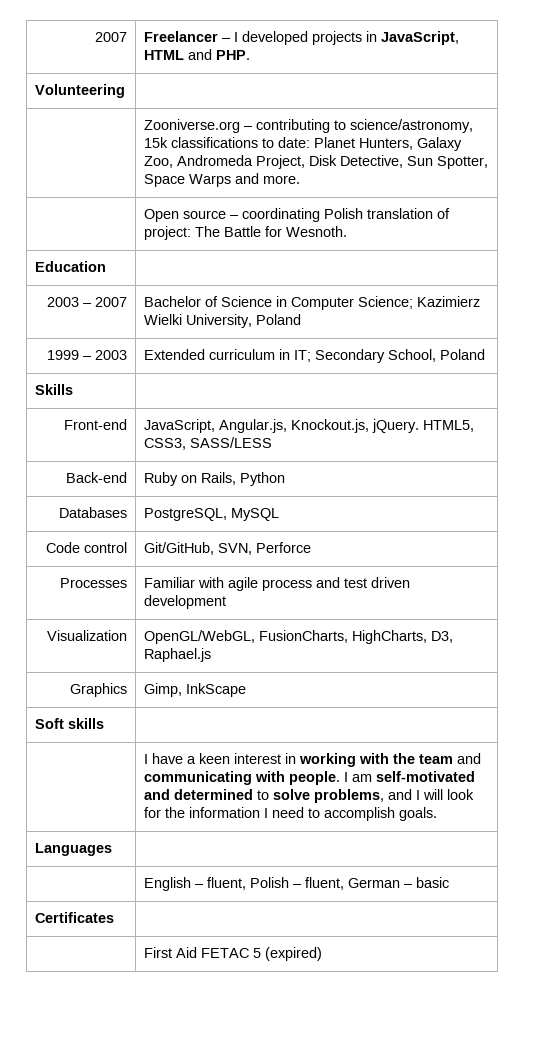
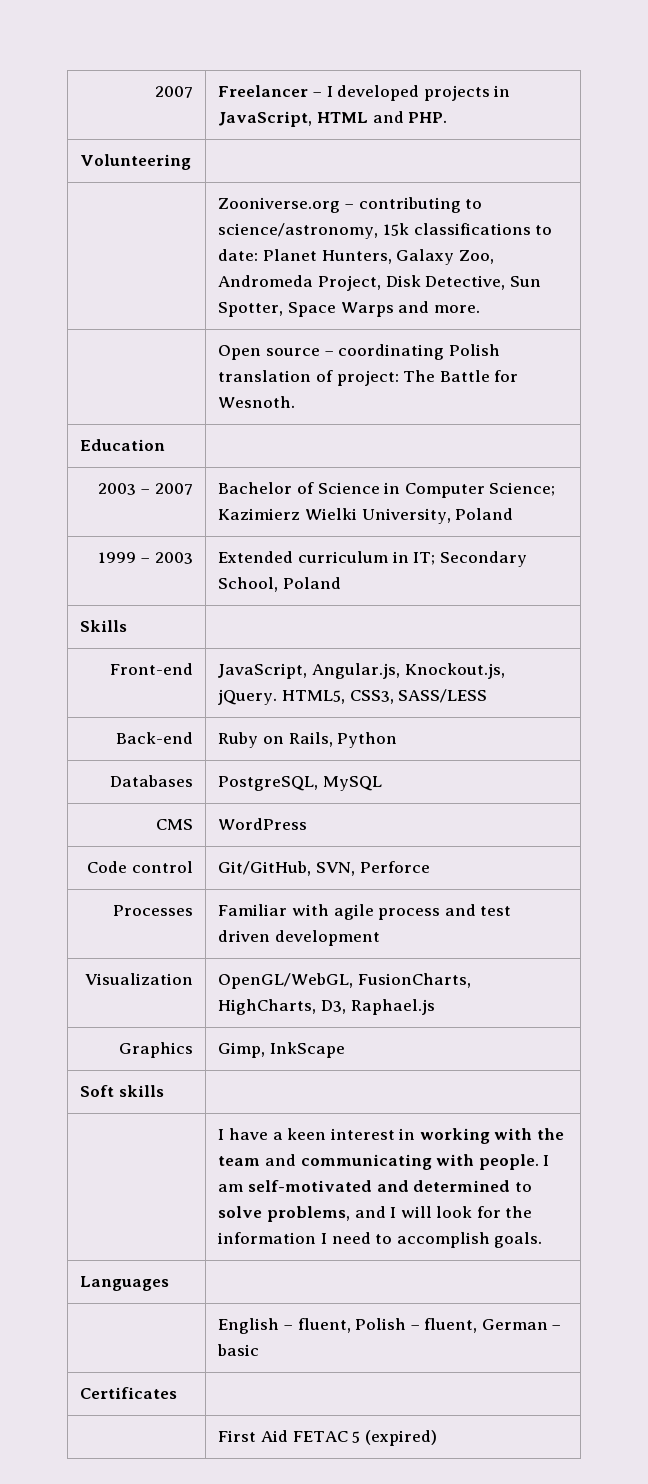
(280, 514) none -> [155,819,193,830] [218,818,308,830] // CMS | WordPress

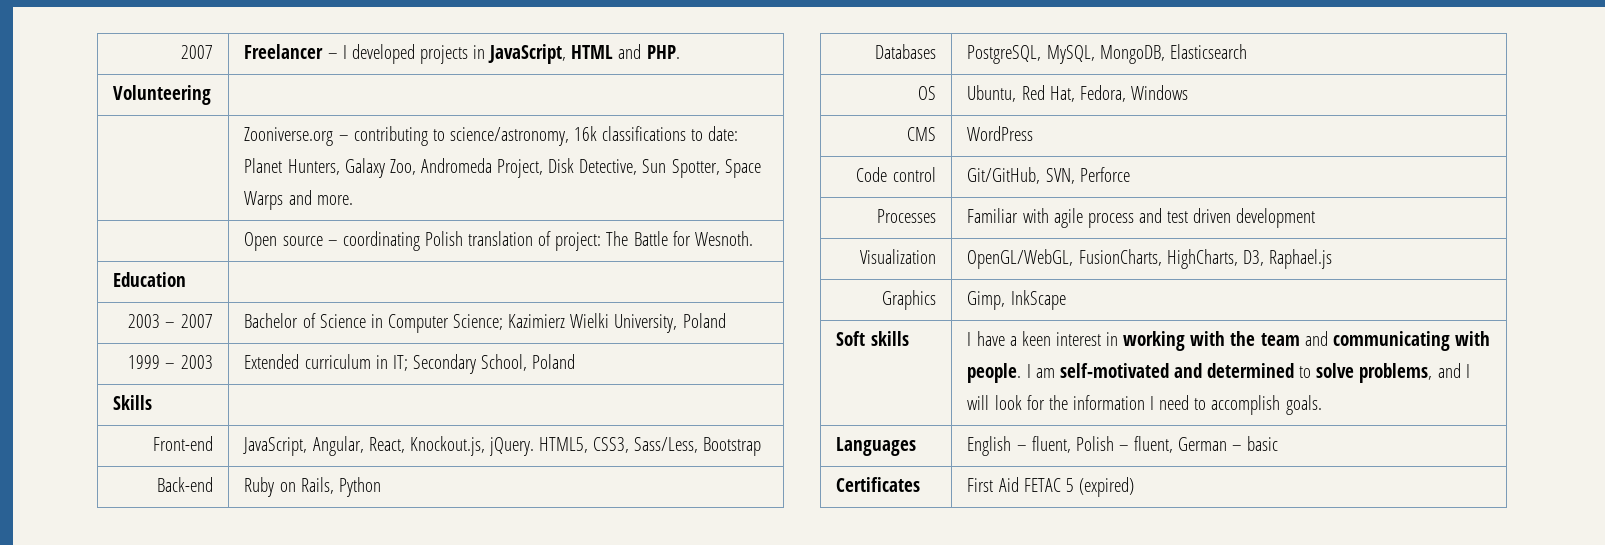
[382,223,409,236] 15k -> [574,126,598,141] 16k
[311,663,400,679] Angular.js, -> [312,436,405,456] Angular, React,
[398,689,488,703] SASS/LESS -> [634,437,762,456] Sass/Less, Bootstrap
[322,776,382,791] MySQL -> [1046,44,1247,64] [917,86,936,100] [967,85,1188,102] MySQL, MongoDB, Elasticsearch // OS | Ubuntu, Red Hat, Fedora, Windows
(164, 1091) // | -> (909, 338) none
(170, 1283) // | -> (917, 446) none
(178, 1393) // | -> (921, 484) none

